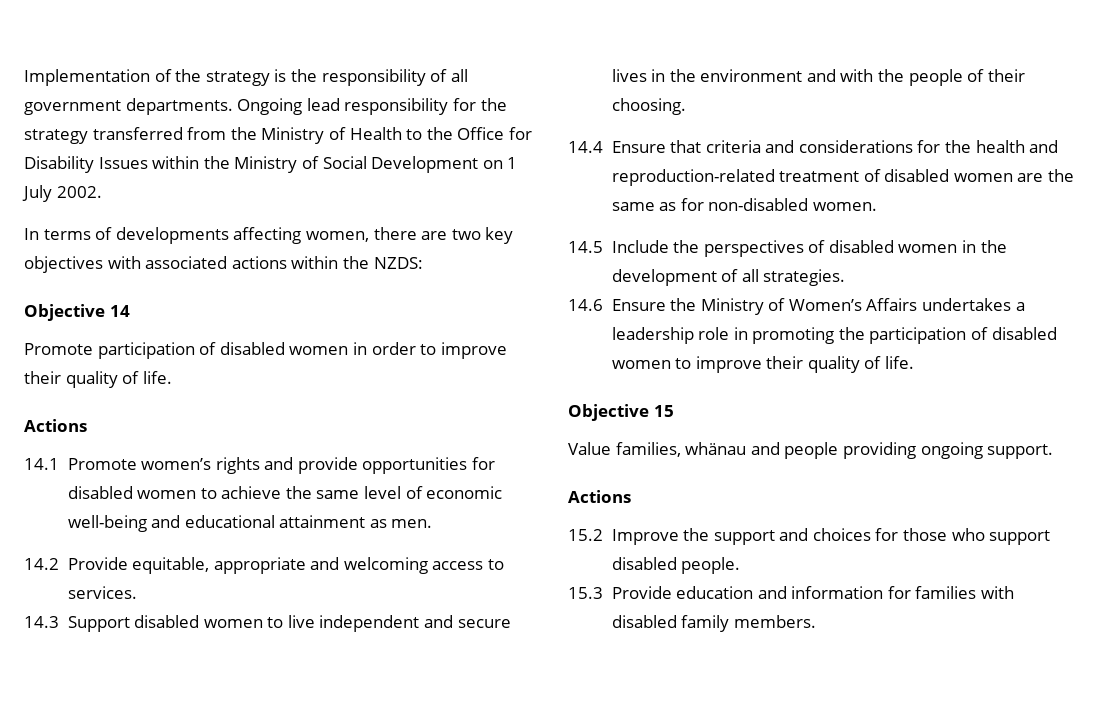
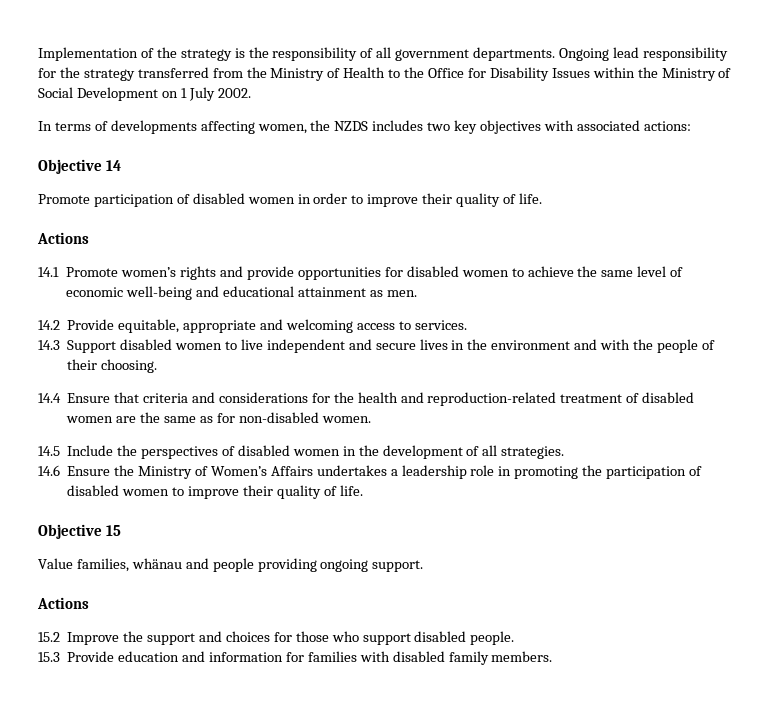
[373,227,448,240] there are -> [310,120,424,131] the NZDS includes
[231,256,423,269] actions within the NZDS: -> [643,121,691,131] actions:

